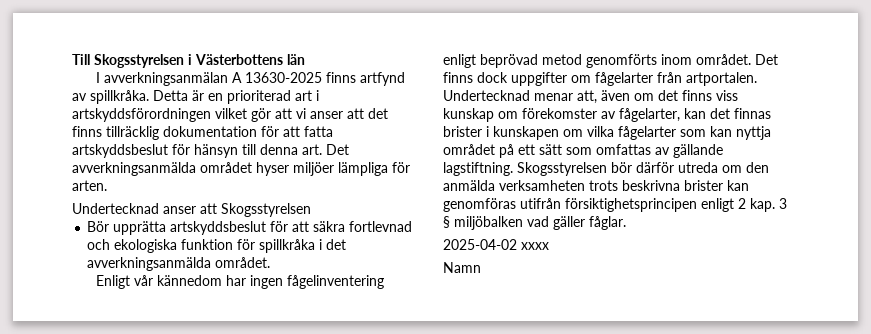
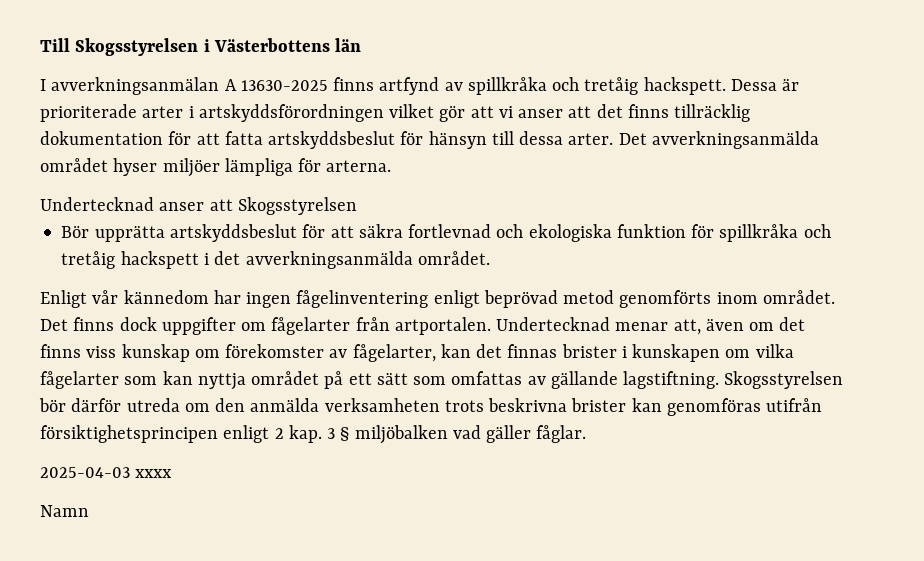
[90,90,312,104] spillkråka. Detta är en prioriterad art -> [467,77,800,95] [40,104,184,122] spillkråka och tretåig hackspett. Dessa är prioriterade arter
[260,144,322,155] denna art. -> [519,131,614,145] dessa arter.
[72,180,107,191] arten. -> [326,160,392,172] arterna.
(316, 246) none -> [803,224,831,238] [61,251,199,269] och tretåig hackspett
[443,239,517,250] 2025-04-02 -> [40,467,130,478] 2025-04-03

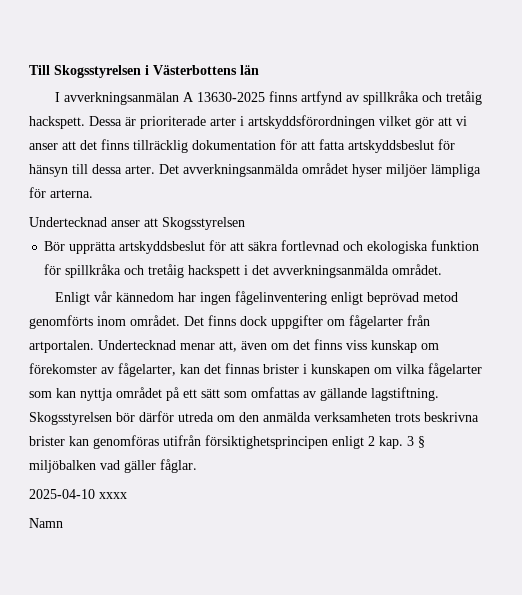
[40,467,130,478] 2025-04-03 -> [29,489,95,499] 2025-04-10

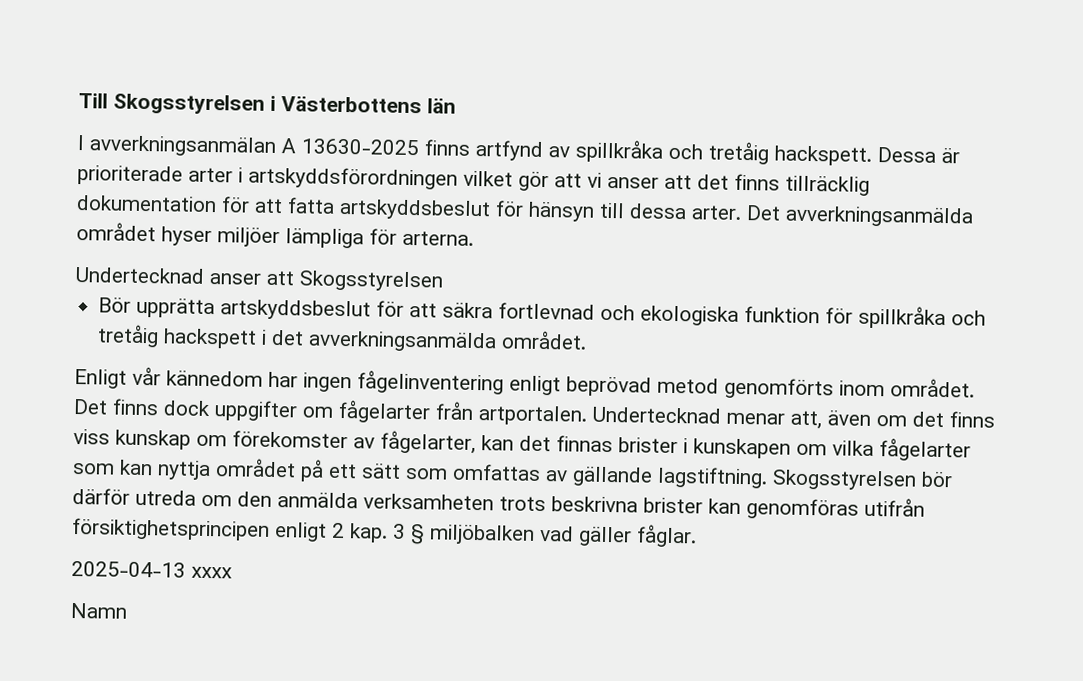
[29,489,95,499] 2025-04-10 -> [71,560,186,578] 2025-04-13

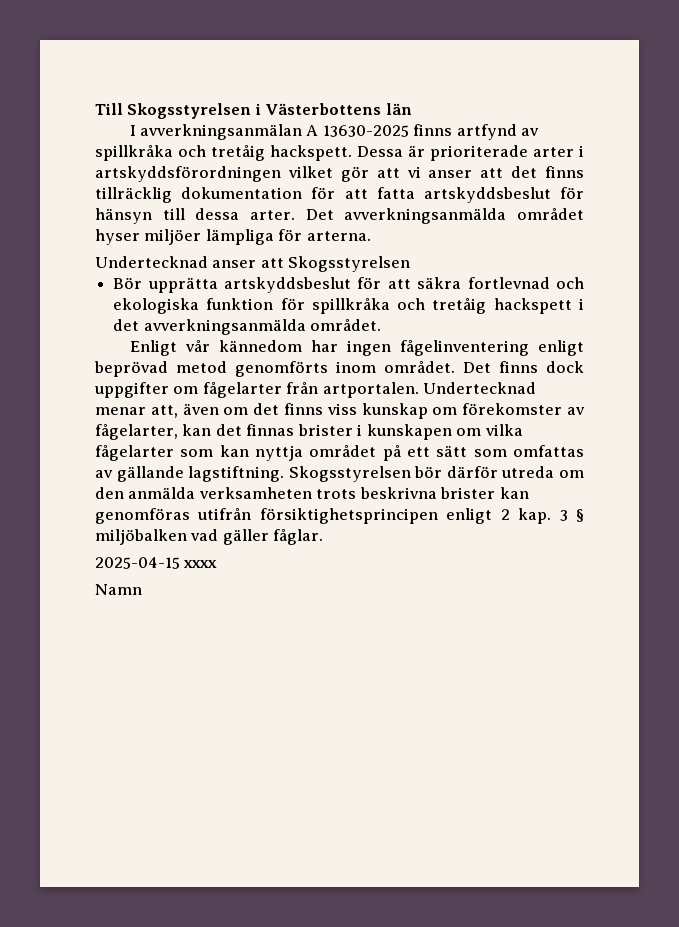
[71,560,186,578] 2025-04-13 -> [95,557,180,569] 2025-04-15

